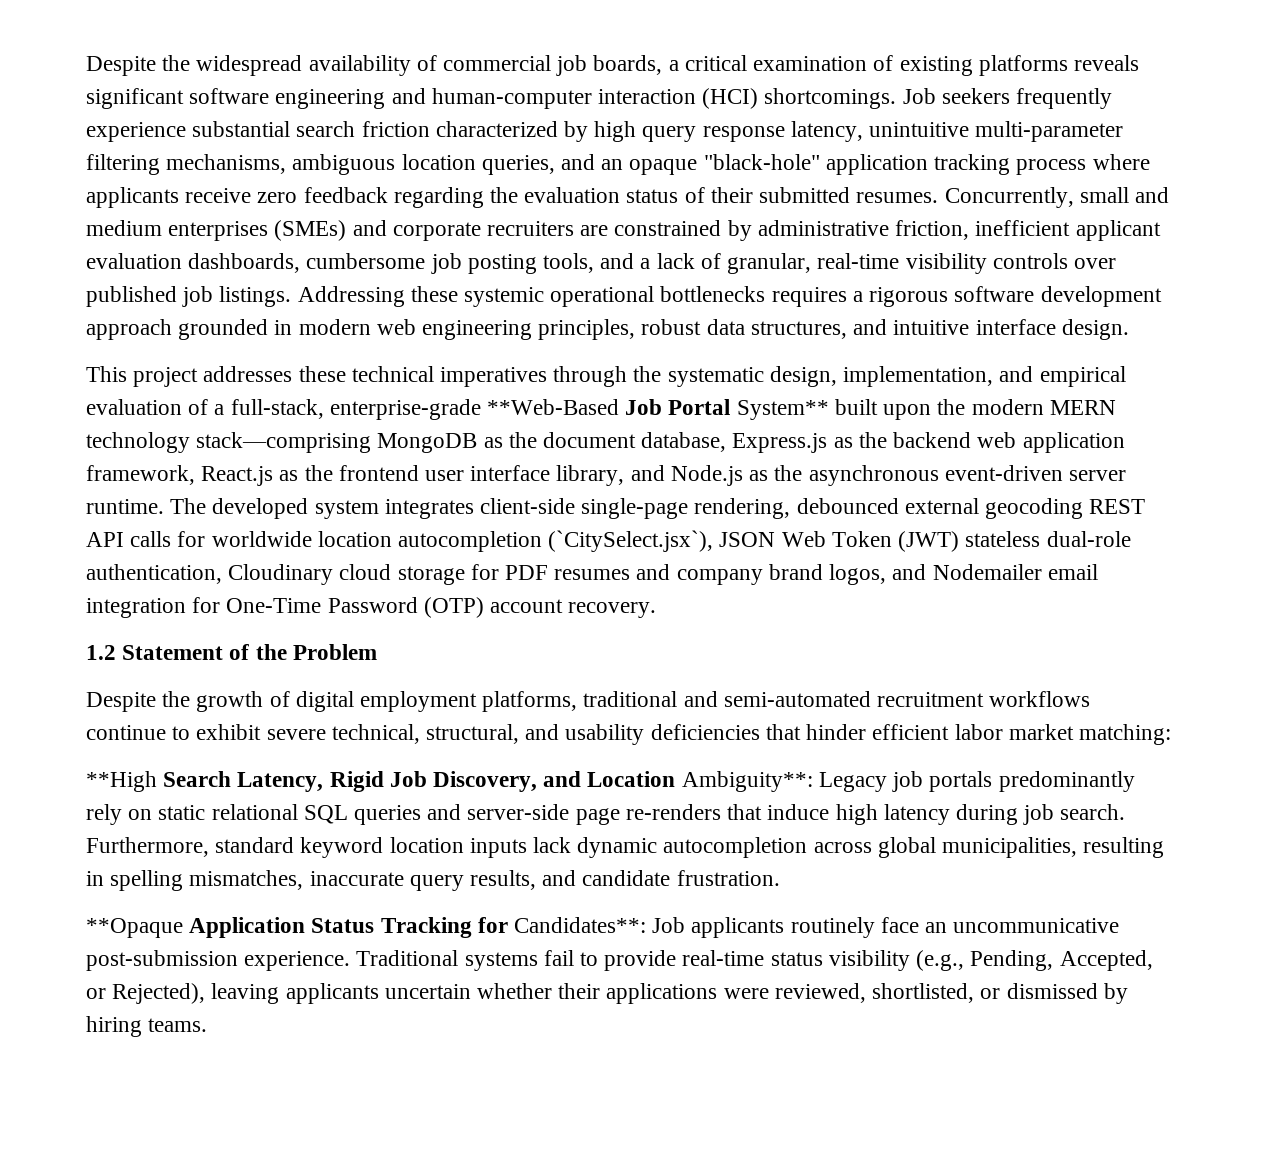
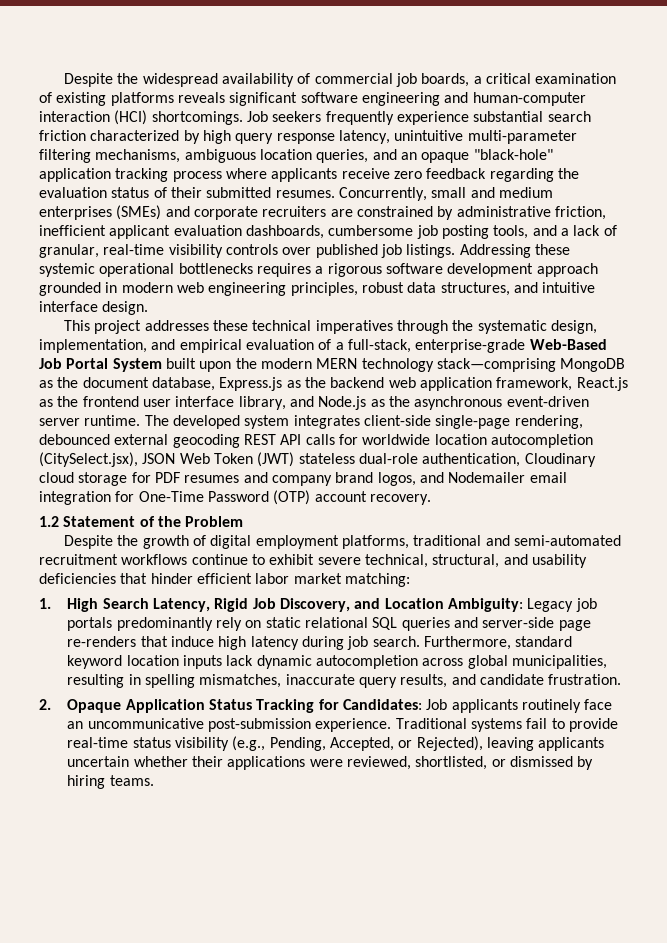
[487,399,620,415] **Web-Based -> [529,339,607,350] Web-Based
[736,400,829,420] System** -> [112,358,162,372] System
[548,530,714,552] (`CitySelect.jsx`), -> [39,452,138,467] (CitySelect.jsx),
[86,771,157,792] **High -> [39,598,99,612] 1. High
[681,771,813,792] Ambiguity**: -> [447,598,523,612] Ambiguity:
[86,918,183,938] **Opaque -> [39,699,122,713] 2. Opaque
[514,917,647,933] Candidates**: -> [342,699,422,710] Candidates:

